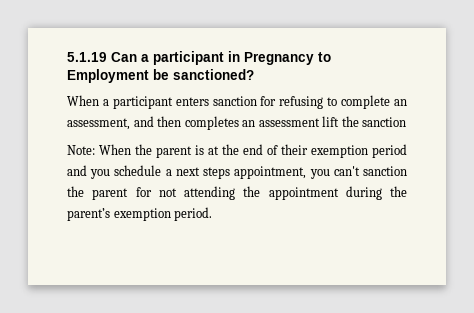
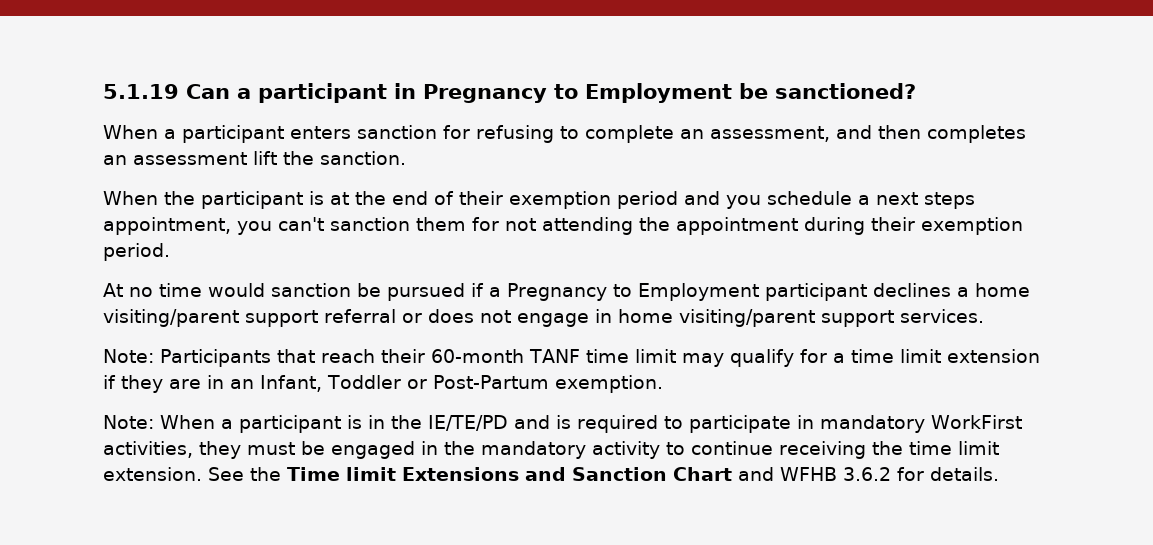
[362,117,407,127] [67,145,95,155] sanction // Note: -> [320,151,406,165] sanction. //
[156,146,192,158] parent -> [201,191,303,209] participant
[67,186,129,200] the parent -> [416,217,466,231] them
[390,186,407,197] [67,208,110,221] the parent’s -> [871,217,915,231] their
(213, 214) none -> [103,283,1030,301] [103,309,984,327] [103,349,1040,367] [103,375,663,393] [103,415,1022,433] [103,441,999,459] [103,467,999,481] // At no time would sanction be pursued if a Pregnancy to Employment participant declines a home visiting/parent support referral or does not engage in home visiting/parent support services. // Note: Participants that reach their 60-month TANF time limit may qualify for a time limit extension if they are in an Infant, Toddler or Post-Partum exemption. // Note: When a participant is in the IE/TE/PD and is required to participate in mandatory WorkFirst activities, they must be engaged in the mandatory activity to continue receiving the time limit extension. See the Time limit Extensions and Sanction Chart and WFHB 3.6.2 for details.

